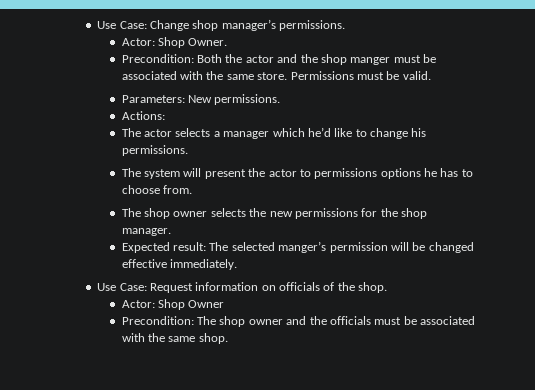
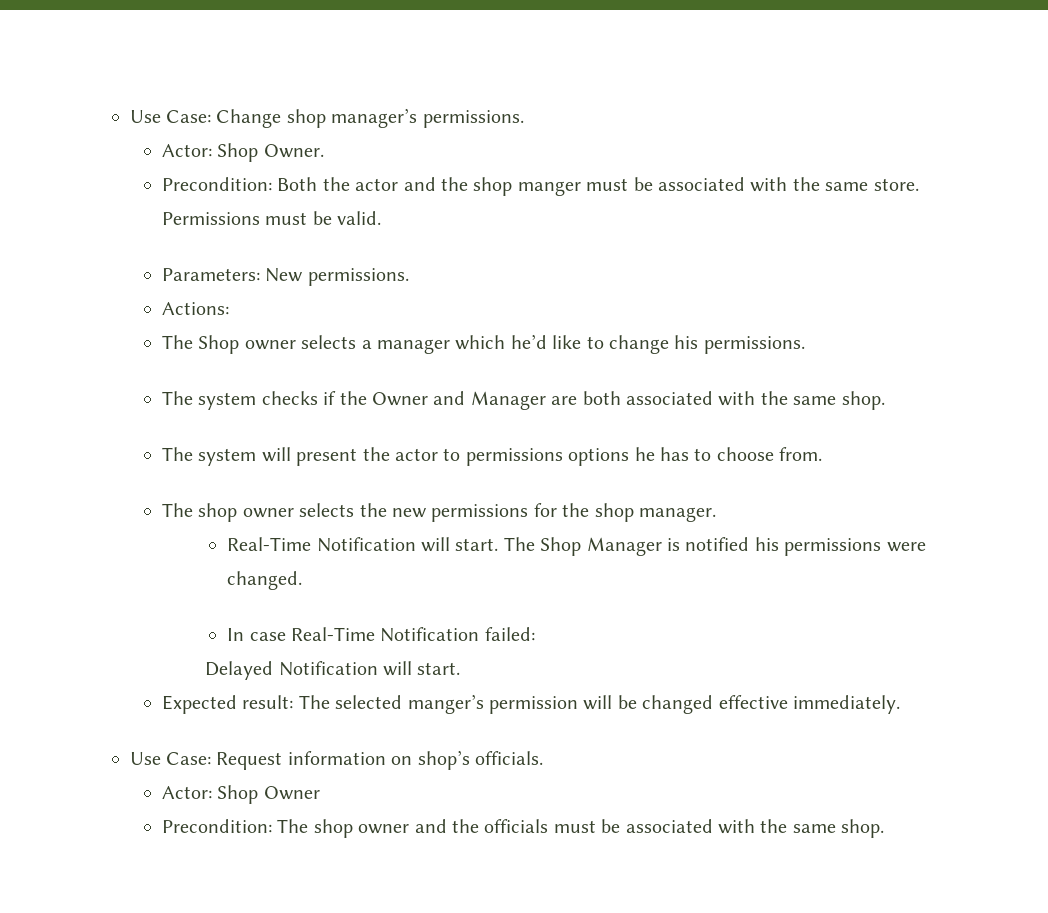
[144,129,173,137] actor -> [198,335,296,354] Shop owner
(188, 150) none -> [162,391,885,410] // The system checks if the Owner and Manager are both associated with the same shop.
(171, 232) none -> [227,537,926,556] [227,571,303,590] [227,627,535,642] [205,661,461,680] // Real-Time Notification will start. The Shop Manager is notified his permissions were changed. // In case Real-Time Notification failed: // Delayed Notification will start.
[279,282,388,293] officials of the shop. -> [417,750,543,770] shop’s officials.

